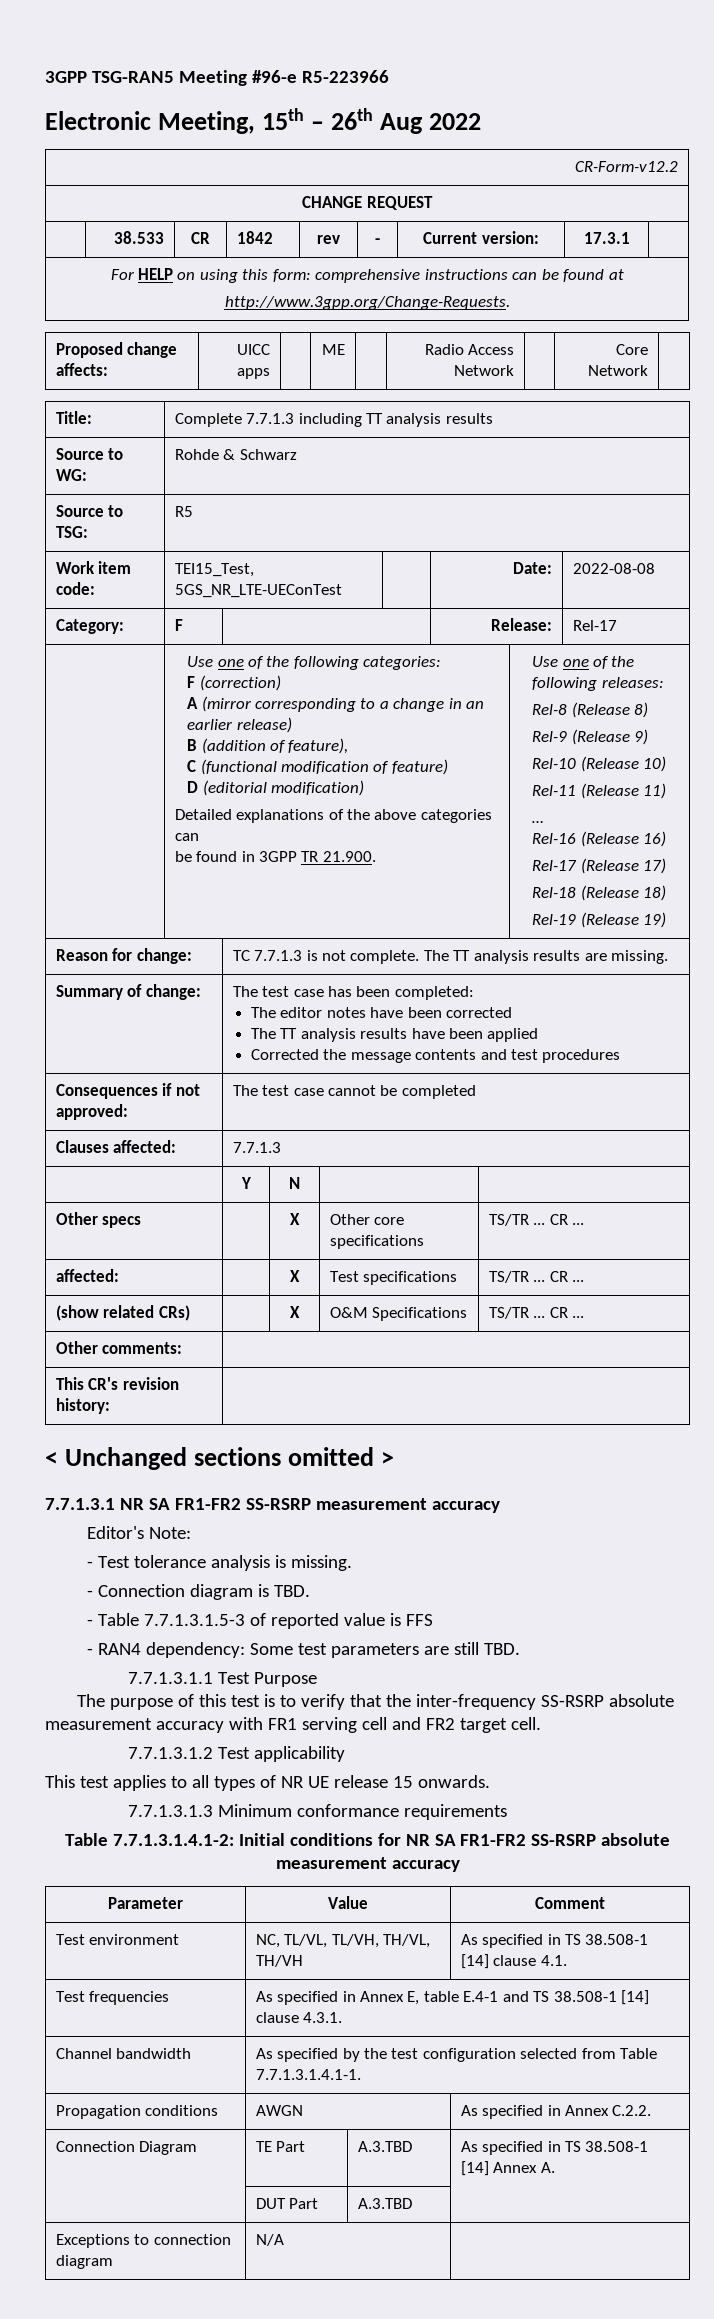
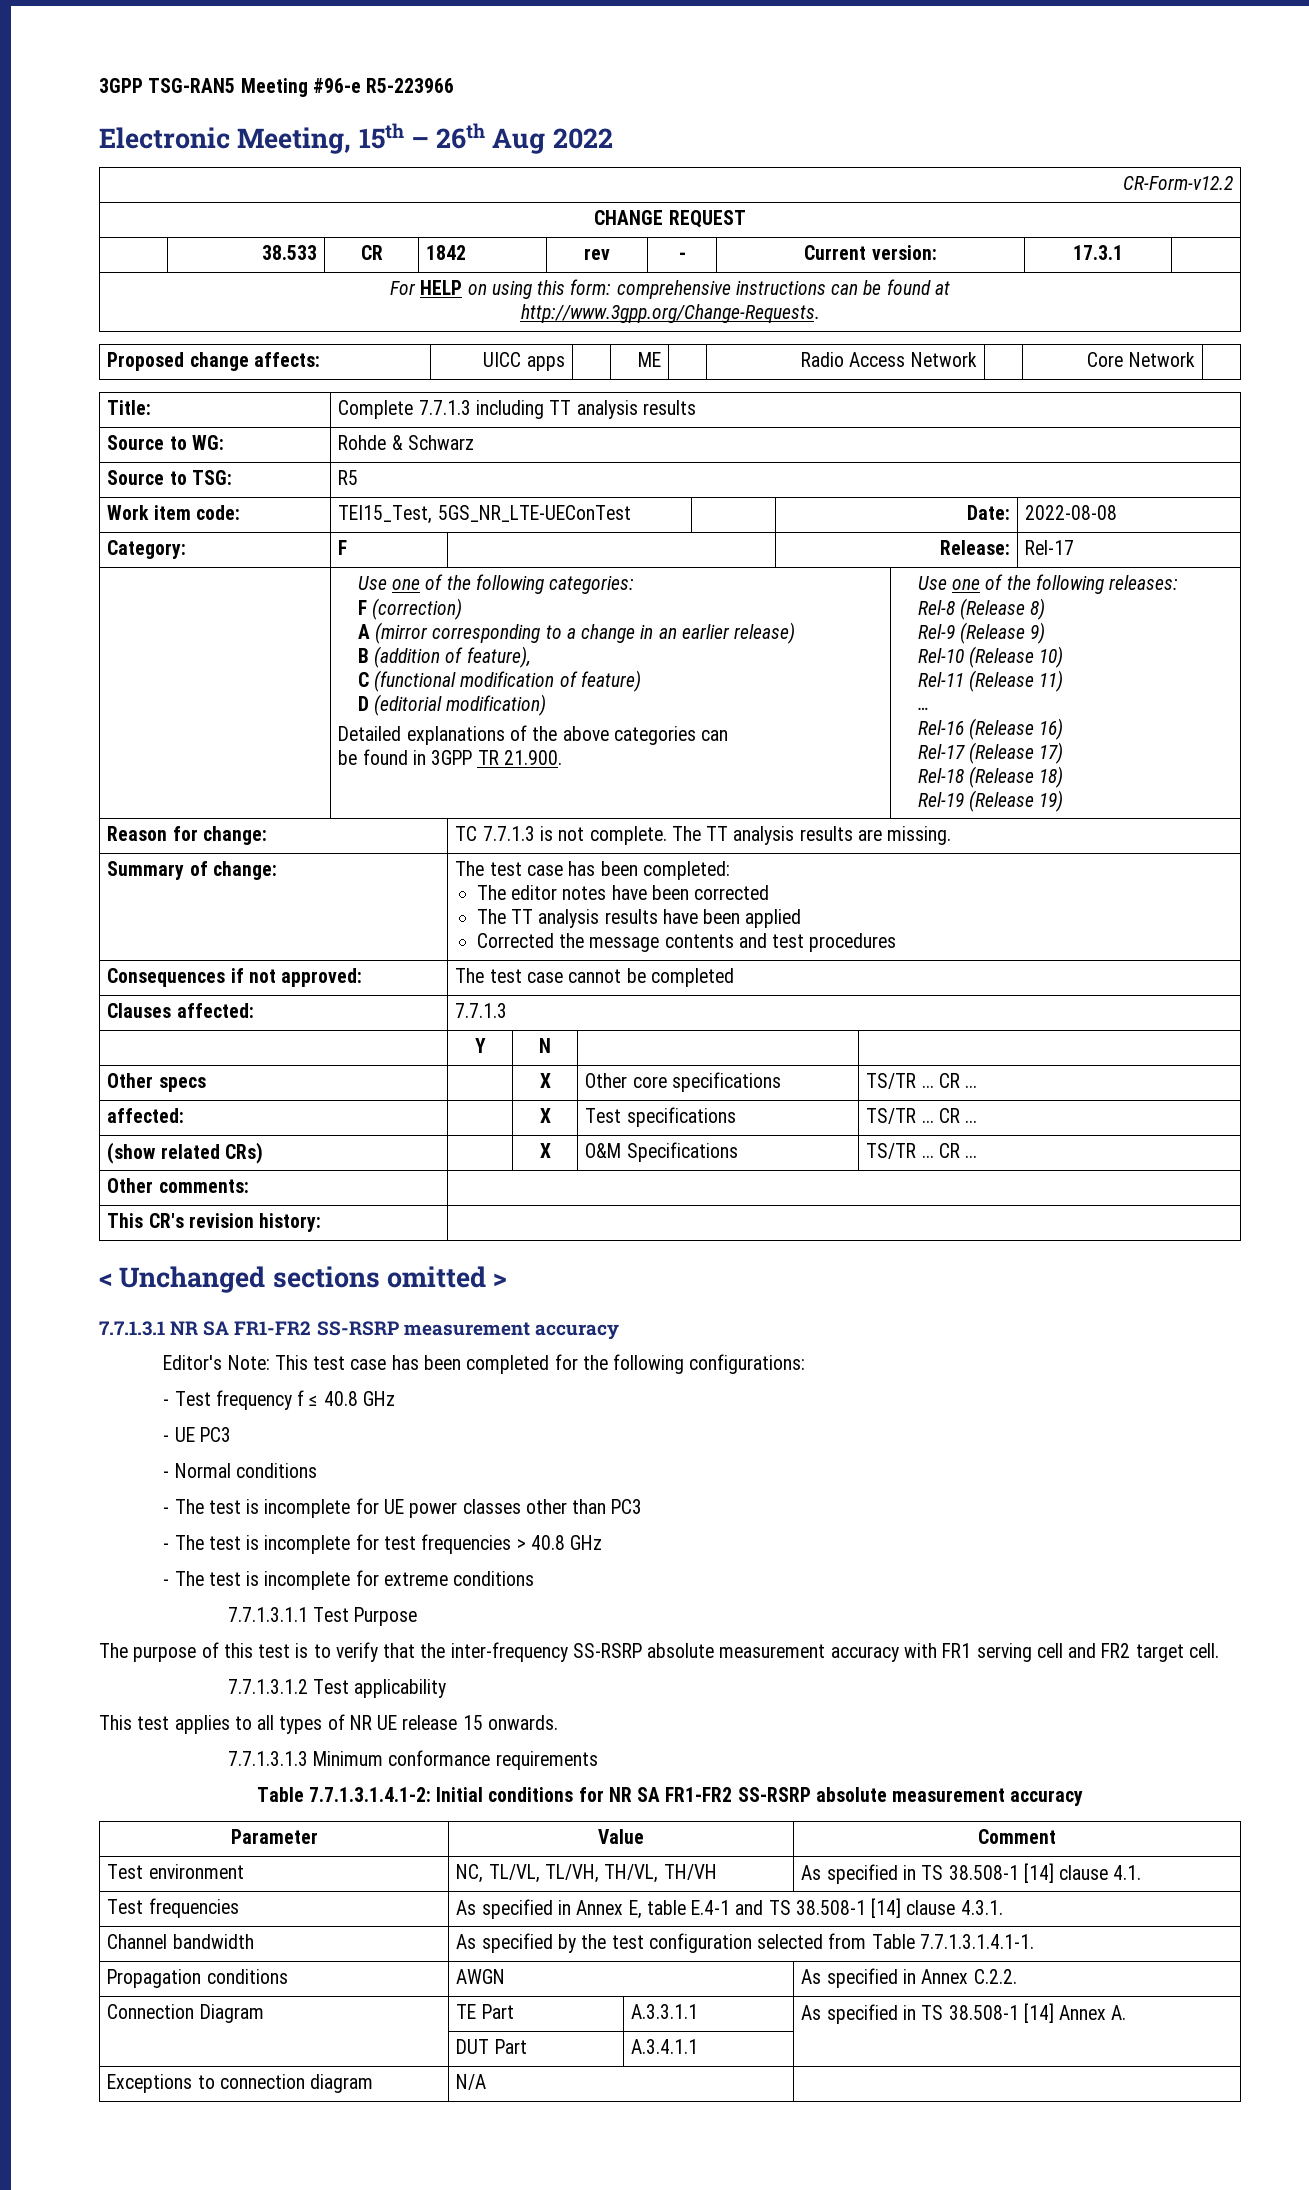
[86,1555,352,1571] [86,1584,310,1600] [86,1613,433,1629] [86,1642,520,1658] // - Test tolerance analysis is missing. // - Connection diagram is TBD. // - Table 7.7.1.3.1.5-3 of reported value is FFS // - RAN4 dependency: Some test parameters are still TBD. -> [274,1354,806,1374] [163,1390,396,1410] [163,1427,231,1442] [163,1463,317,1478] [163,1498,643,1518] [163,1534,603,1554] [163,1570,535,1590] This test case has been completed for the following configurations: // - Test frequency f ≤ 40.8 GHz // - UE PC3 // - Normal conditions // - The test is incomplete for UE power classes other than PC3 // - The test is incomplete for test frequencies > 40.8 GHz // - The test is incomplete for extreme conditions
[357,2141,412,2152] A.3.TBD -> [631,2004,699,2019] A.3.3.1.1
[357,2198,412,2209] A.3.TBD -> [631,2039,699,2054] A.3.4.1.1

